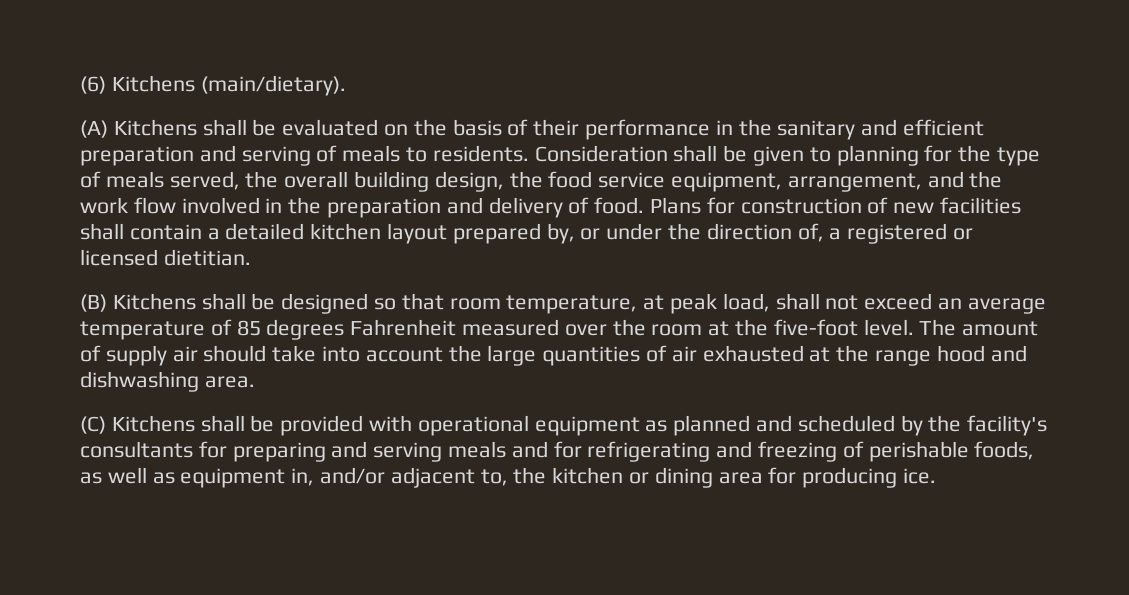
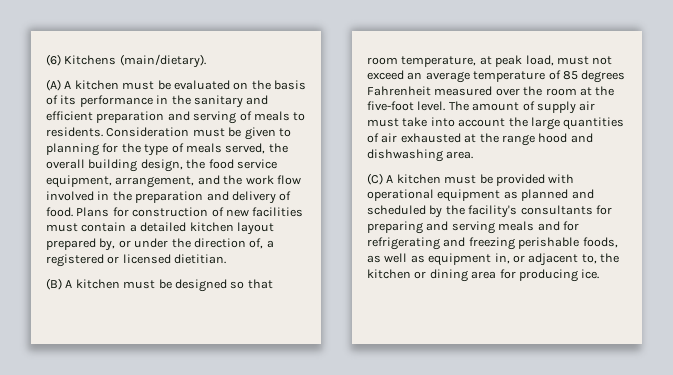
[113,119,247,136] Kitchens shall -> [64,80,155,90] A kitchen must
[533,119,580,136] their -> [60,95,77,105] its
[673,145,718,162] shall -> [192,128,225,137] must
[80,223,124,240] shall -> [46,223,78,232] must
[112,293,246,310] Kitchens shall -> [65,279,156,289] A kitchen must
[775,293,820,310] shall -> [556,56,589,65] must
[203,345,267,362] should -> [367,118,399,127] must
[111,415,245,432] Kitchens shall -> [386,174,477,184] A kitchen must
[842,441,864,458] of -> (515, 243) none
[320,467,386,484] and/or -> [512,255,525,263] or

